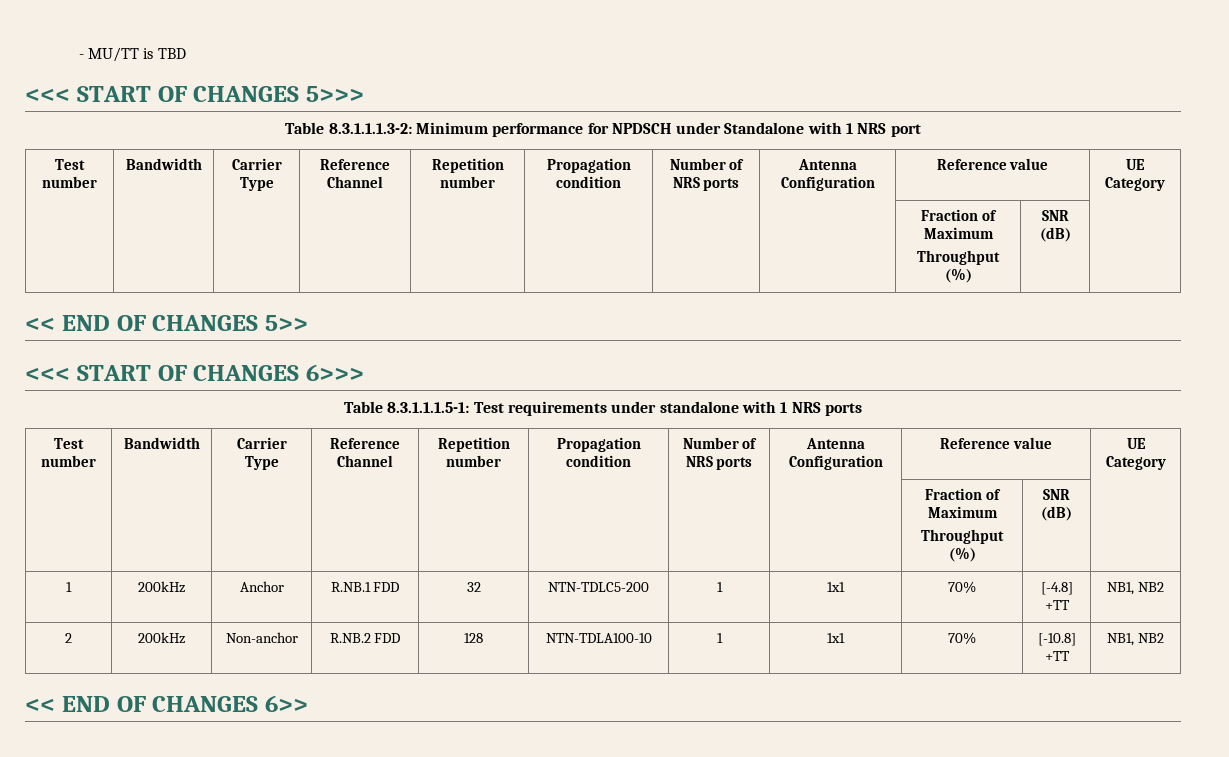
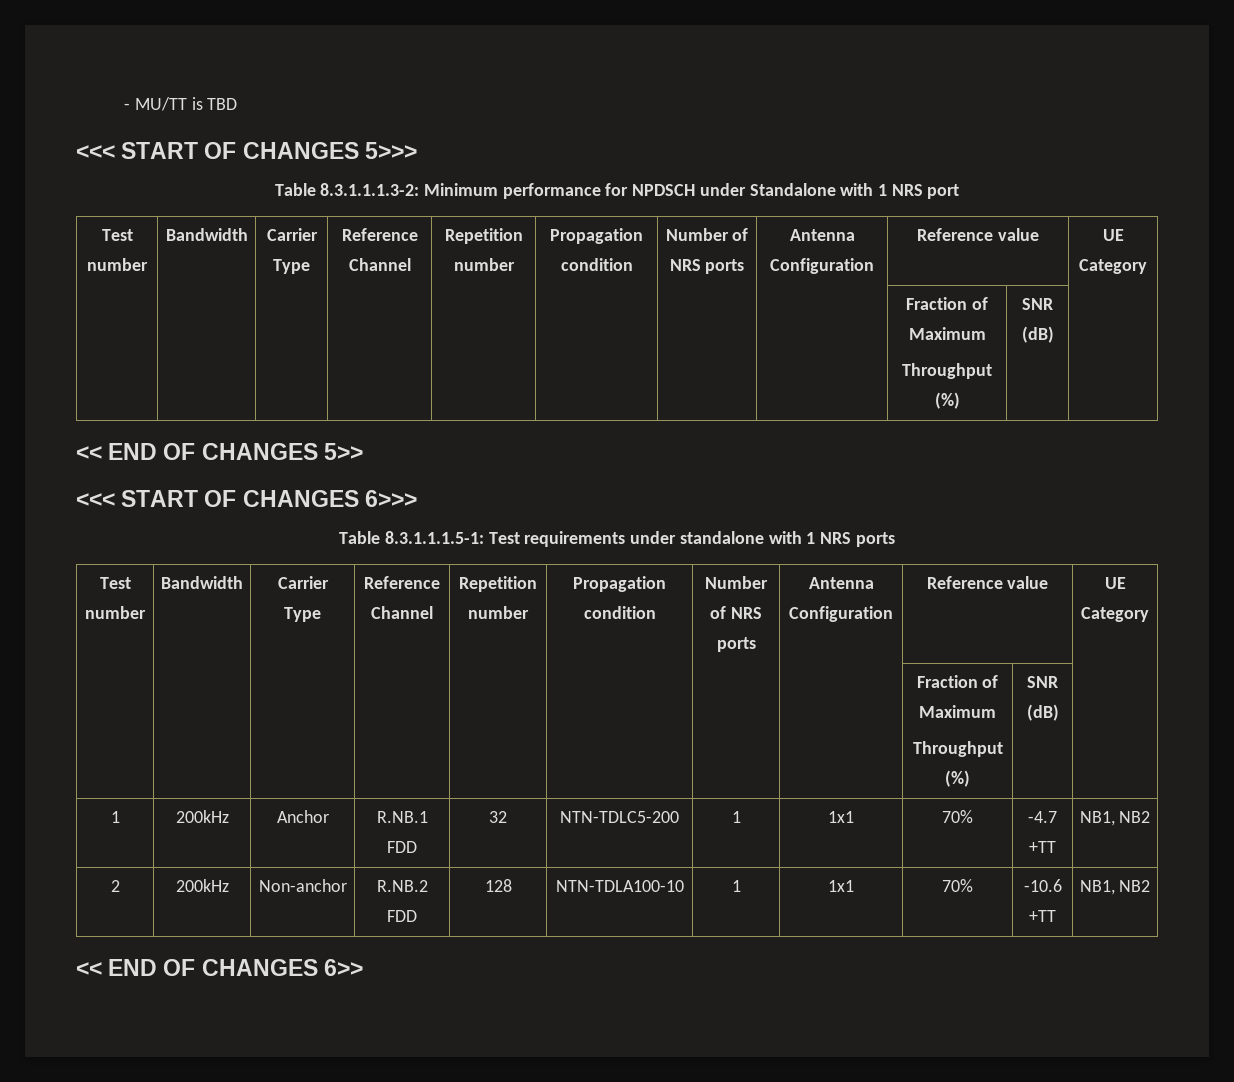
[1040,582,1073,595] [-4.8] -> [1028,811,1057,823] -4.7
[1037,633,1076,646] [-10.8] -> [1023,879,1062,892] -10.6

